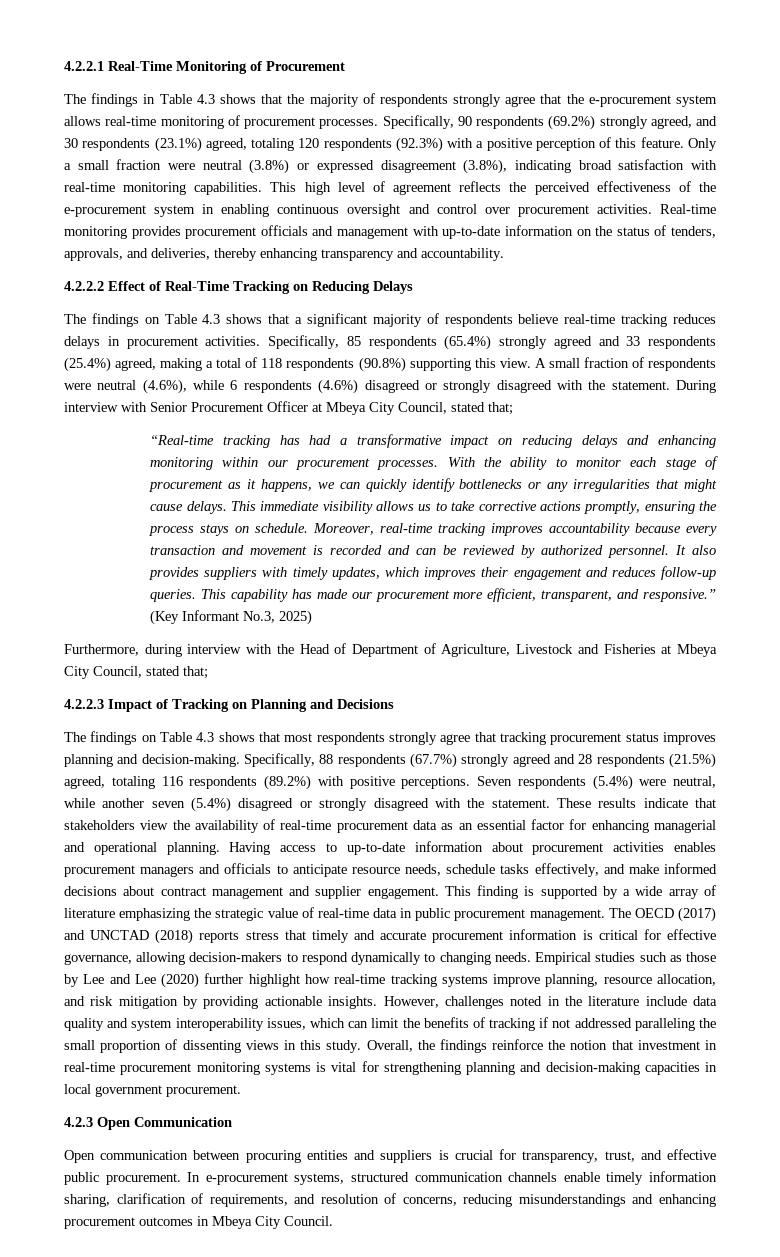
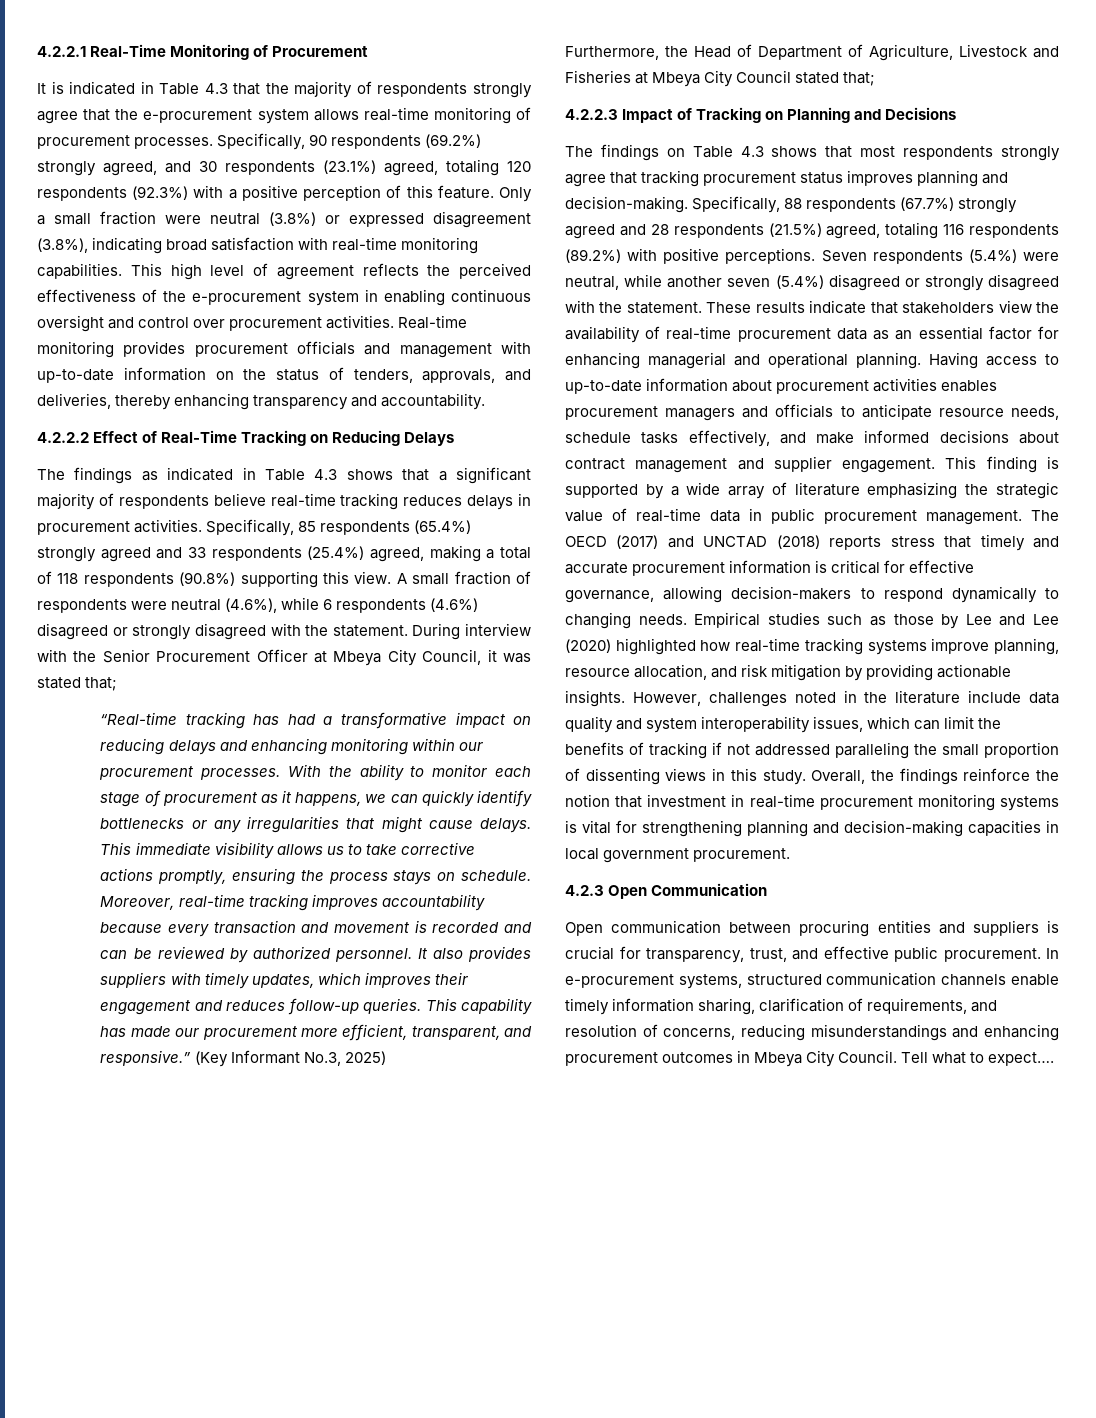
[64,93,256,107] The findings in Table 4.3 shows -> [37,81,228,95] It is indicated in Table 4.3
[144,317,160,324] on -> [141,467,256,481] as indicated in
(147, 407) none -> [73,651,97,662] the
(447, 408) none -> [487,649,531,663] it was
[144,644,273,657] during interview with -> (659, 53) none
[93,666,142,678] Council, -> [736,70,792,83] Council
[204,973,300,987] further highlight -> [615,638,696,655] highlighted
(333, 1221) none -> [901,1052,1055,1066] Tell what to expect….

